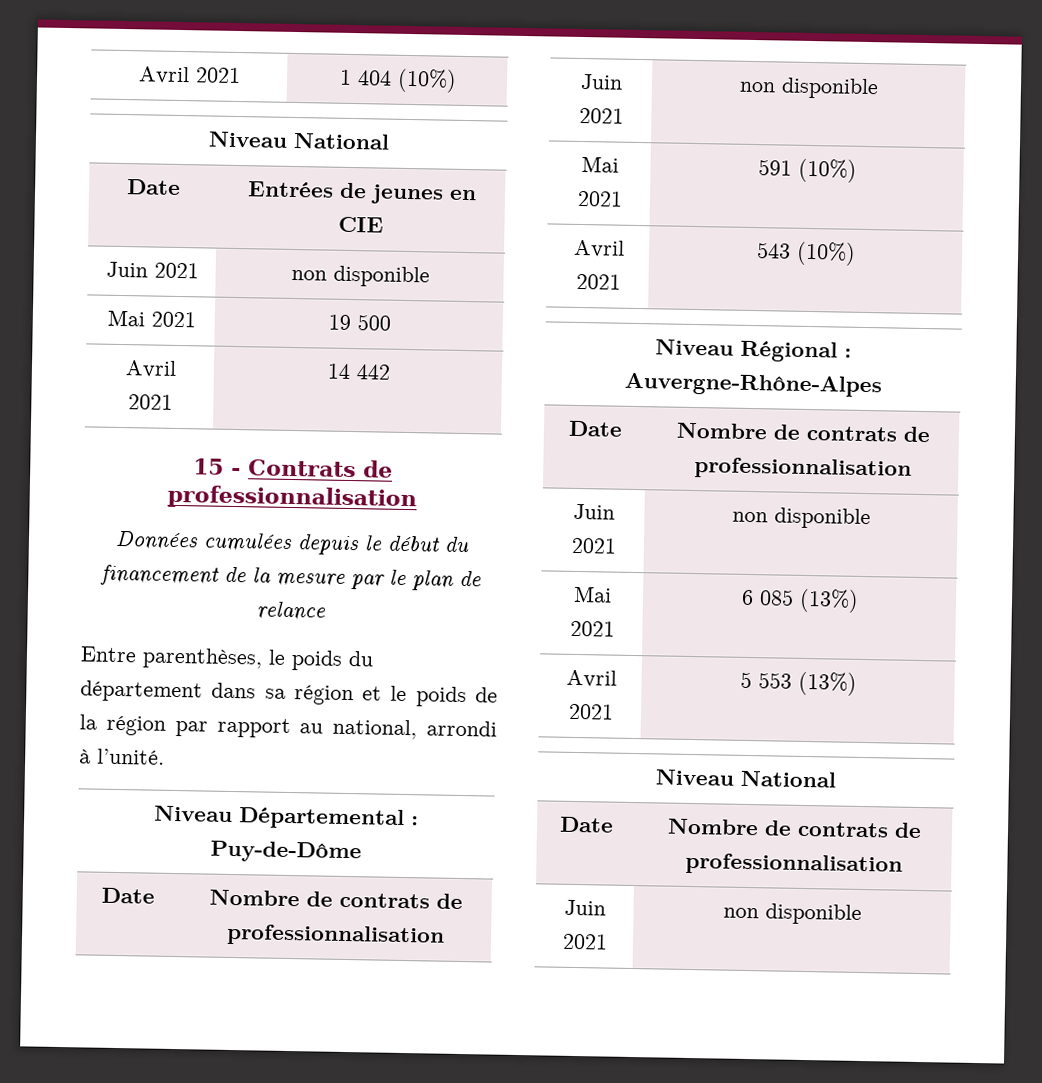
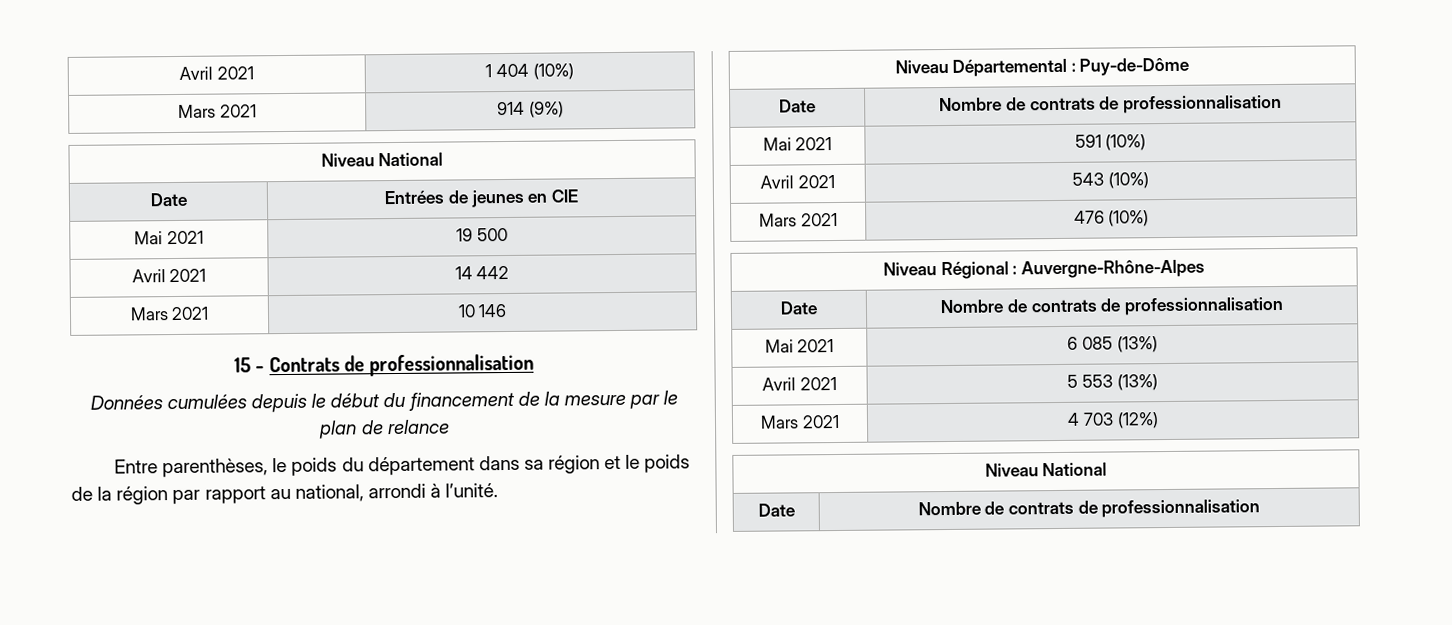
(457, 80) none -> [178,104,257,118] [497,101,564,118] // Mars 2021 | 914 (9%)
[105,261,199,279] [290,265,430,288] // Juin 2021 | non disponible -> (578, 196) none
(391, 372) none -> [129,306,210,321] [457,303,508,318] // Mars 2021 | 10 146
[580,73,623,90] [578,107,624,124] [739,77,879,100] // Juin 2021 | non disponible -> (1282, 104) none
(856, 253) none -> [759,212,838,227] [1073,210,1150,227] // Mars 2021 | 476 (10%)
[573,503,615,520] [570,537,617,554] [732,507,871,530] // Juin 2021 | non disponible -> (1284, 306) none
(857, 683) none -> [760,414,840,429] [1067,412,1159,429] // Mars 2021 | 4 703 (12%)
[564,899,606,916] [561,933,608,950] [723,903,862,925] // Juin 2021 | non disponible -> (1261, 508) none

